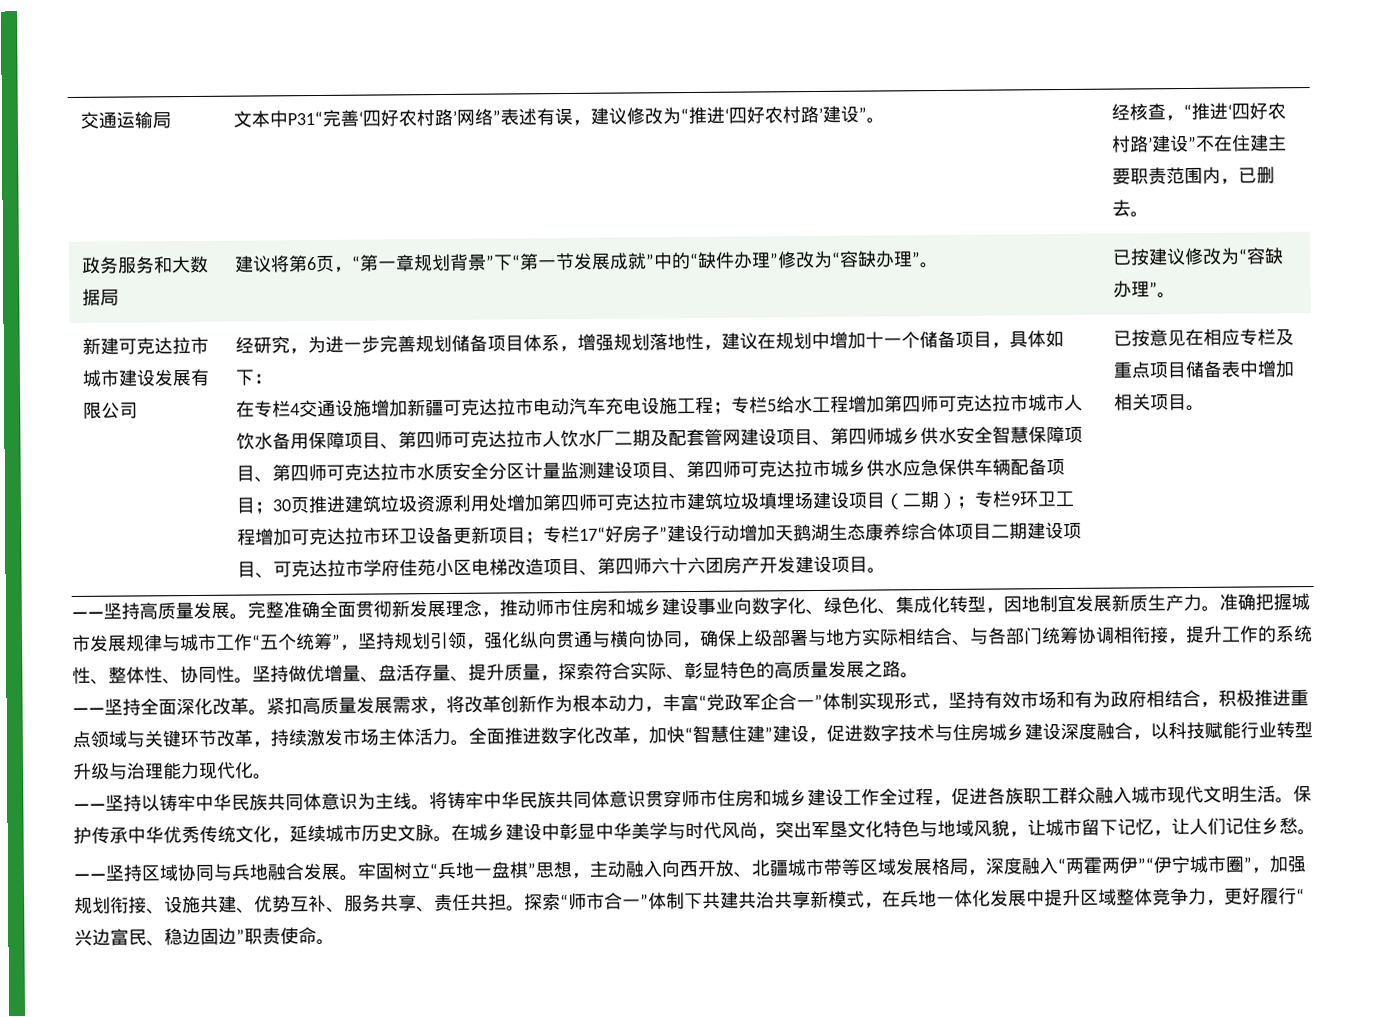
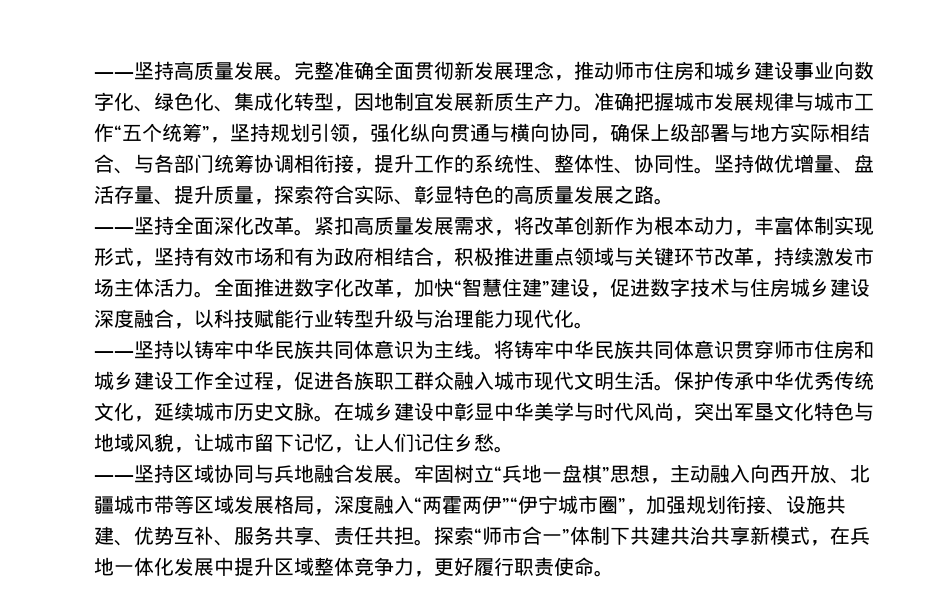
[80,111,172,129] [233,105,886,128] [1111,102,1287,122] [1112,134,1288,153] [1112,166,1276,185] [1112,199,1150,218] [81,255,210,274] [82,288,120,306] [234,250,940,273] [1112,247,1285,266] [1113,280,1177,299] [82,336,210,355] [82,368,210,387] [83,401,139,419] [235,330,1065,355] [235,369,273,386] [236,393,1084,418] [236,425,1084,450] [236,458,1066,483] [236,490,1075,515] [237,522,1083,546] [237,555,887,579] [1113,328,1295,347] [1113,360,1295,379] [1114,393,1206,412] 交通运输局 | 文本中P31“完善‘四好农村路’网络”表述有误，建议修改为“推进‘四好农村路’建设”。 | 经核查，“推进‘四好农村路’建设”不在住建主要职责范围内，已删去。 // 政务服务和大数据局 | 建议将第6页，“第一章规划背景”下“第一节发展成就”中的“缺件办理”修改为“容缺办理”。 | 已按建议修改为“容缺办理”。 // 新建可克达拉市城市建设发展有限公司 | 经研究，为进一步完善规划储备项目体系，增强规划落地性，建议在规划中增加十一个储备项目，具体如下： // 在专栏4交通设施增加新疆可克达拉市电动汽车充电设施工程；专栏5给水工程增加第四师可克达拉市城市人饮水备用保障项目、第四师可克达拉市人饮水厂二期及配套管网建设项目、第四师城乡供水安全智慧保障项目、第四师可克达拉市水质安全分区计量监测建设项目、第四师可克达拉市城乡供水应急保供车辆配备项目；30页推进建筑垃圾资源利用处增加第四师可克达拉市建筑垃圾填埋场建设项目（二期）；专栏9环卫工程增加可克达拉市环卫设备更新项目；专栏17“好房子”建设行动增加天鹅湖生态康养综合体项目二期建设项目、可克达拉市学府佳苑小区电梯改造项目、第四师六十六团房产开发建设项目。 | 已按意见在相应专栏及重点项目储备表中增加相关项目。 // -> (94, 75) none
[698,693,823,711] “党政军企合一” -> (794, 225) none
[1296,888,1305,903] [74,927,245,947] “兴边富民、稳边固边” -> (514, 566) none

